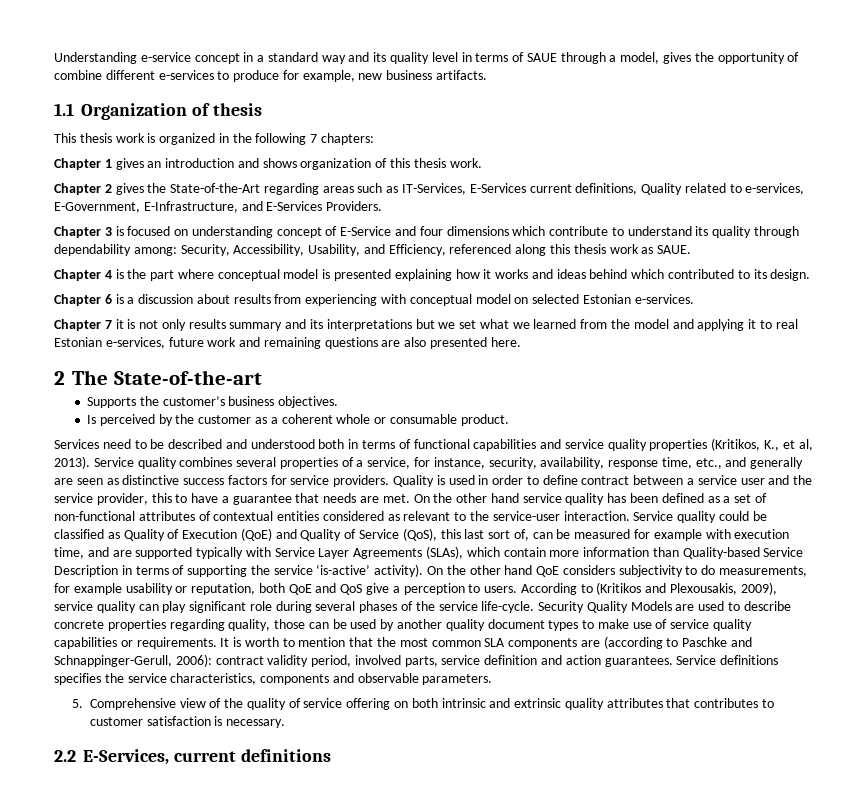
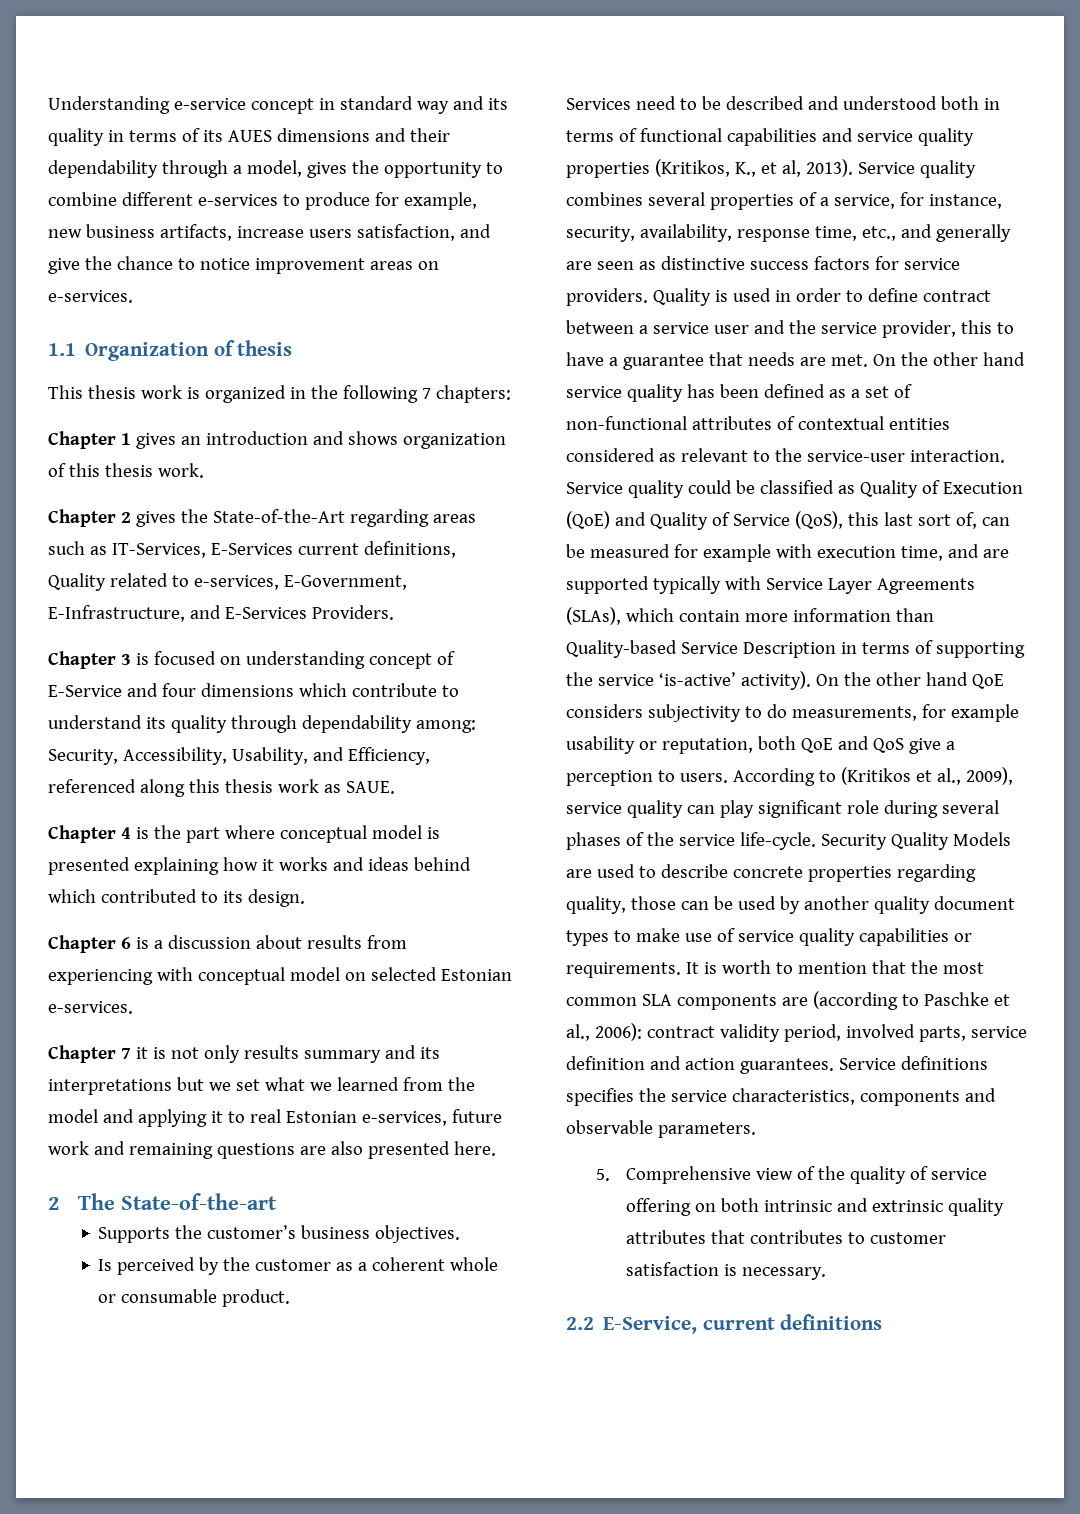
[257,55,265,62] a -> (335, 104) none
[431,52,557,62] level in terms of SAUE -> [107,128,450,142] [48,160,158,178] in terms of its AUES dimensions and their dependability
[787,52,800,62] of -> [485,162,503,174] to
[436,70,488,80] artifacts. -> [159,224,491,241] [48,256,439,274] [48,290,133,303] artifacts, increase users satisfaction, and give the chance to notice improvement areas on e-services.
[645,583,738,595] and Plexousakis, -> [915,768,961,785] et al.,
[731,637,753,647] [54,655,172,667] and Schnappinger-Gerull, -> [993,994,1010,1006] [566,1024,590,1041] et al.,
[83,749,169,765] E-Services, -> [603,1316,698,1334] E-Service,

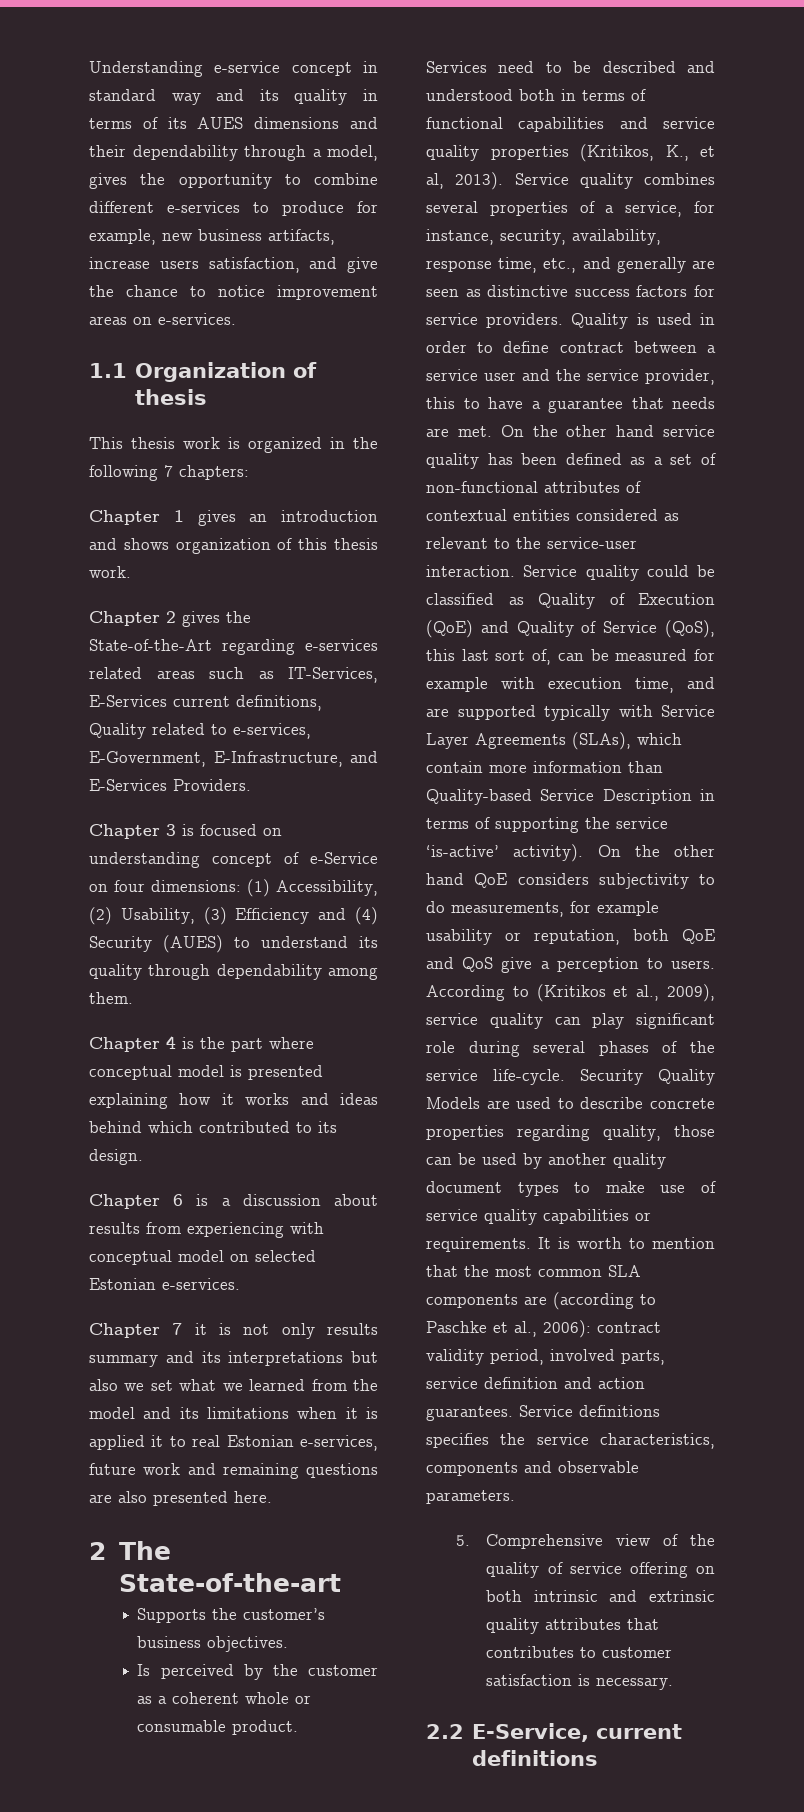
(429, 518) none -> [305,639,378,651] [89,667,142,679] e-services related
[48,683,437,697] E-Service and four dimensions which contribute -> [310,852,378,864] [89,879,378,897] [89,907,379,925] [89,935,223,953] e-Service on four dimensions: (1) Accessibility, (2) Usability, (3) Efficiency and (4) Security (AUES)
[415,720,476,733] [48,747,430,765] [48,779,395,797] among: Security, Accessibility, Usability, and Efficiency, referenced along this thesis work as SAUE. -> [328,967,378,980] [89,992,133,1004] among them.
(204, 1084) none -> [89,1379,118,1391] also
[137,1109,207,1127] applying -> [179,1407,378,1419] [89,1435,145,1450] its limitations when it is applied

